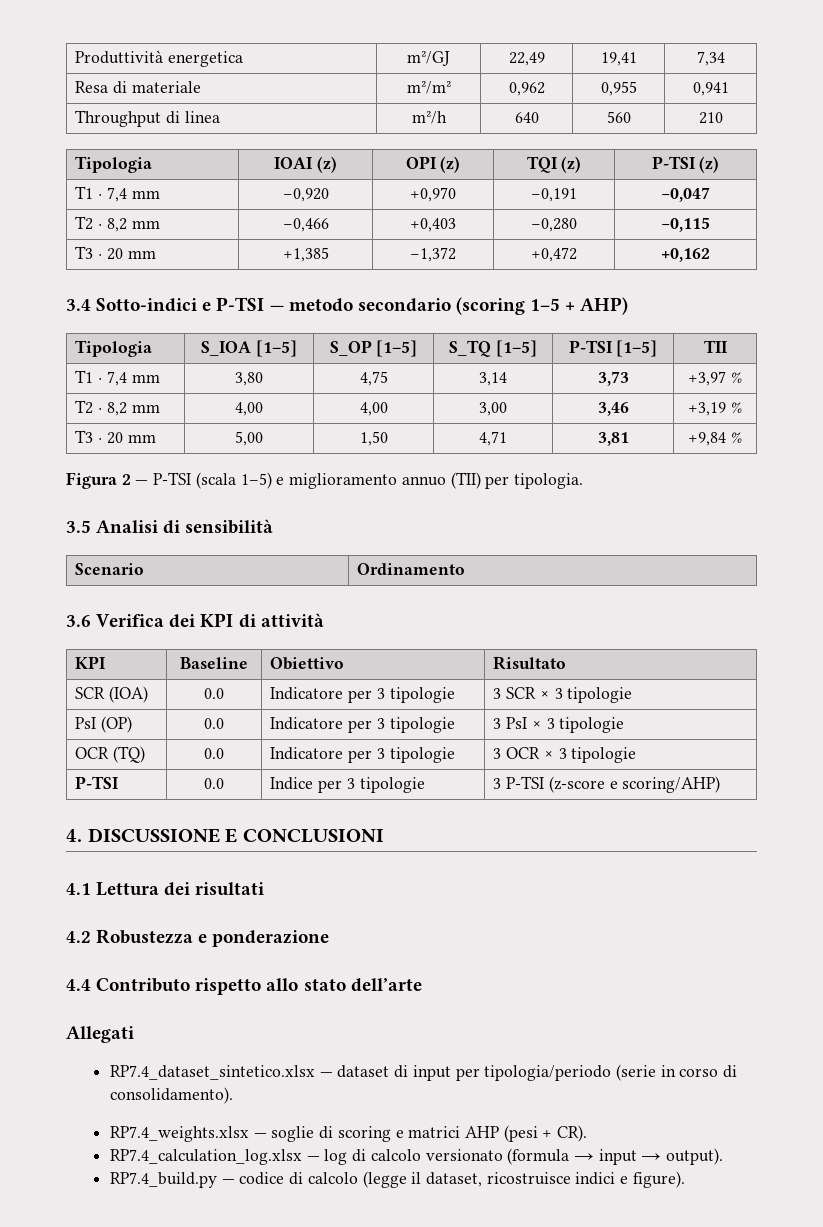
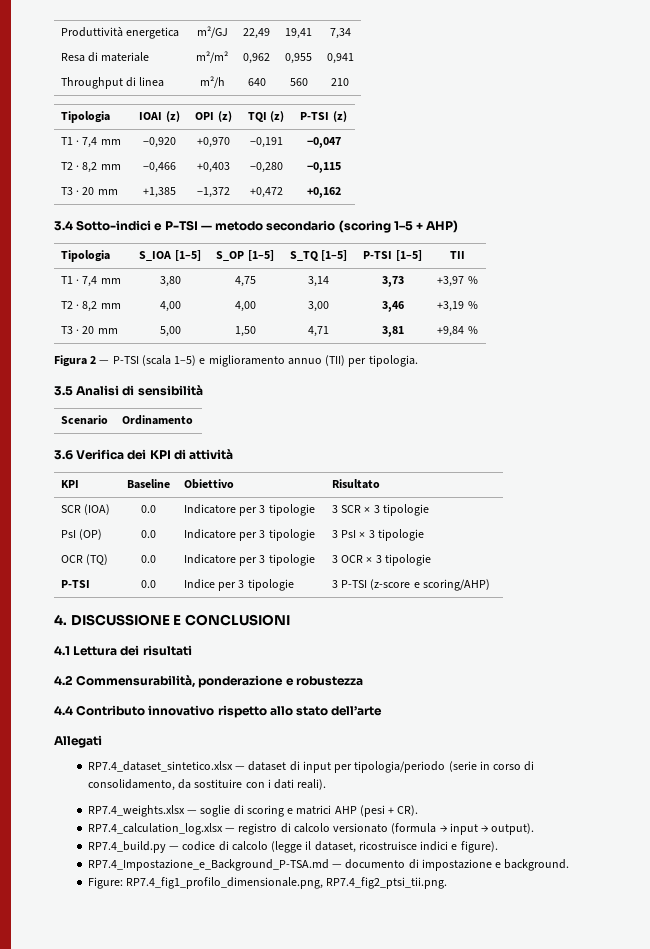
[96,929,330,947] Robustezza e ponderazione -> [76,675,363,688] Commensurabilità, ponderazione e robustezza
(191, 985) none -> [148,705,215,716] innovativo
[109,1087,233,1104] consolidamento). -> [88,779,327,791] consolidamento, da sostituire con i dati reali).
[324,1149,348,1165] log -> [238,823,278,835] registro
(685, 1179) none -> [88,859,570,871] [88,877,448,889] // RP7.4_Impostazione_e_Background_P-TSA.md — documento di impostazione e background. // Figure: RP7.4_fig1_profilo_dimensionale.png, RP7.4_fig2_ptsi_tii.png.

